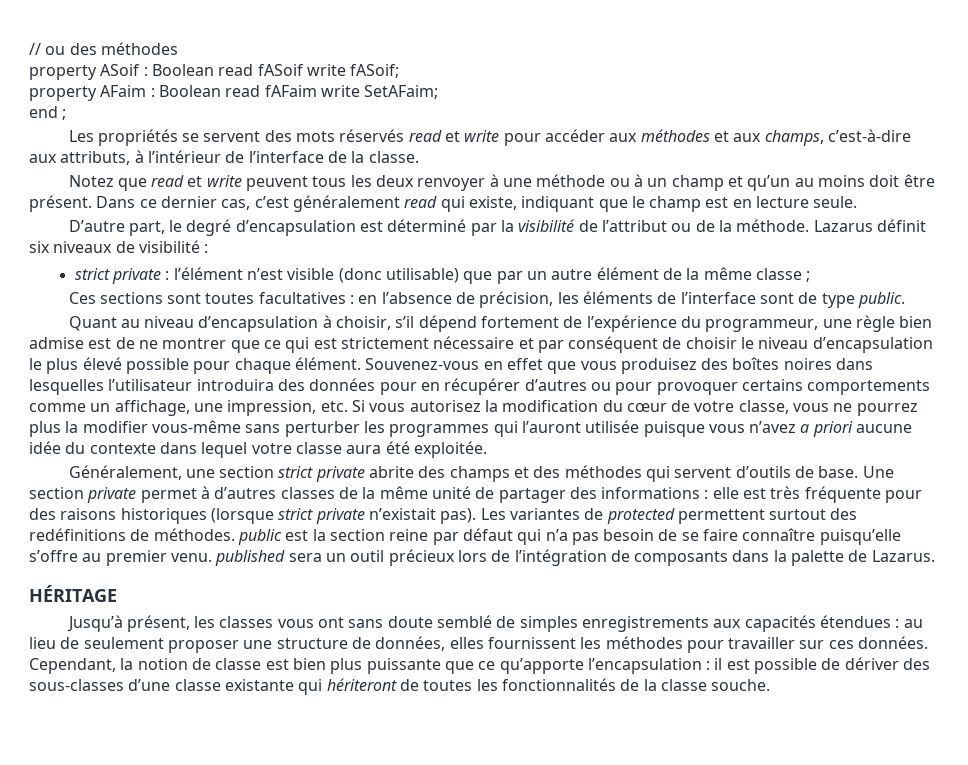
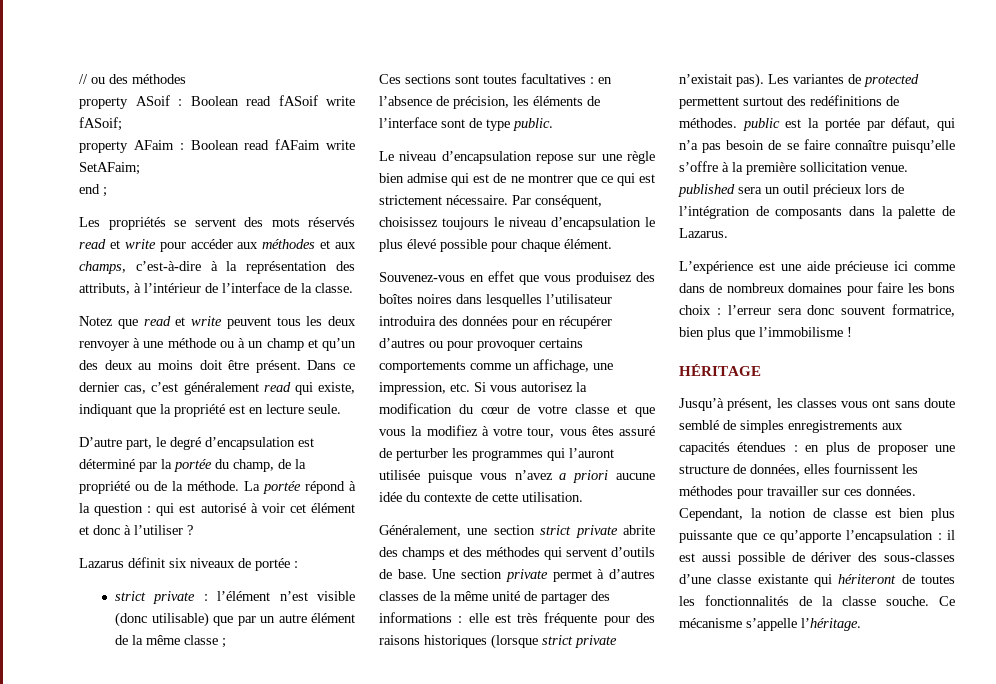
[29,154,57,163] aux -> [210,261,355,274] à la représentation des
(791, 183) none -> [79,360,133,370] des deux
[631,196,702,212] le champ -> [160,404,225,417] la propriété
[518,219,810,232] visibilité de l’attribut ou de la méthode. -> [174,459,306,472] [79,481,356,494] [79,503,355,516] [79,525,193,535] portée du champ, de la propriété ou de la méthode. La portée répond à la question : qui est autorisé à voir cet élément et donc à l’utiliser ? //
[138,240,200,253] visibilité -> [255,558,290,571] portée
[68,315,819,332] Quant au niveau d’encapsulation à choisir, s’il dépend fortement de l’expérience du programmeur, -> [379,151,597,164] Le niveau d’encapsulation repose sur
(84, 343) none -> [451,173,470,186] qui
[433,336,737,353] nécessaire et par conséquent de choisir -> [446,195,602,208] [379,217,489,230] nécessaire. Par conséquent, choisissez toujours
(361, 363) none -> (612, 244) //
[738,400,918,416] [29,420,281,437] classe, vous ne pourrez plus la modifier vous-même sans -> [575,404,655,417] [379,425,655,438] [379,448,392,458] classe et que vous la modifiez à votre tour, vous êtes assuré de
[159,441,487,458] dans lequel votre classe aura été exploitée. -> [475,492,583,502] de cette utilisation.
[329,528,513,545] section reine par défaut -> [824,117,931,131] portée par défaut,
[82,550,212,566] au premier venu. -> [722,162,908,175] à la première sollicitation venue.
(935, 556) none -> [679,261,955,274] [679,282,955,296] [679,304,955,317] [679,327,852,340] // L’expérience est une aide précieuse ici comme dans de nombreux domaines pour faire les bons choix : l’erreur sera donc souvent formatrice, bien plus que l’immobilisme !
[903,619,923,628] [29,637,164,649] au lieu de seulement -> [805,442,871,455] en plus de
(750, 664) none -> [701,552,731,562] aussi
(771, 685) none -> [939,596,955,606] [679,618,861,631] Ce mécanisme s’appelle l’héritage.

